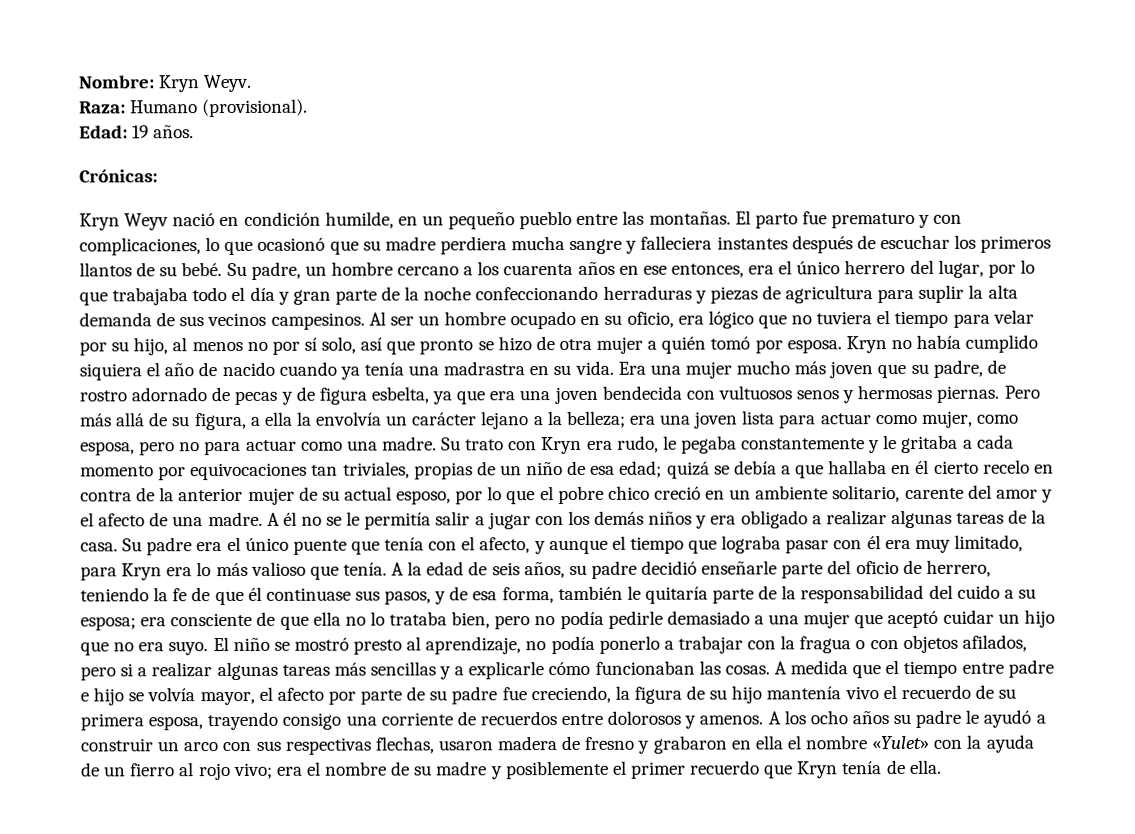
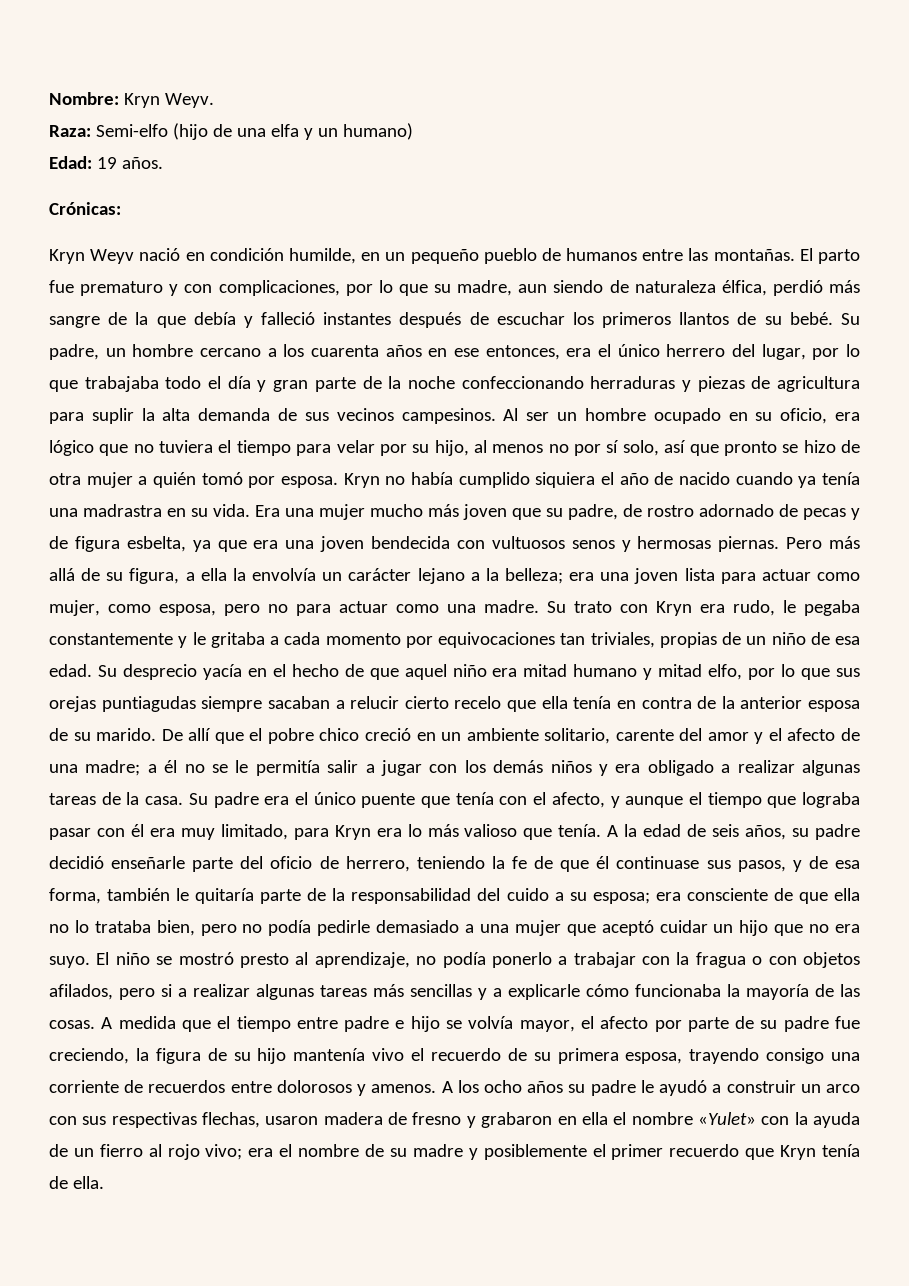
[130,98,309,118] Humano (provisional). -> [95,123,413,140] Semi-elfo (hijo de una elfa y un humano)
(573, 220) none -> [541,248,638,261] de humanos
[205,235,713,256] lo que ocasionó que su madre perdiera mucha sangre y falleciera -> [345,280,860,296] [49,312,316,328] por lo que su madre, aun siendo de naturaleza élfica, perdió más sangre de la que debía y falleció
[619,459,1030,479] edad; quizá se debía a que hallaba en él cierto recelo -> [49,664,861,680] [49,696,612,712] edad. Su desprecio yacía en el hecho de que aquel niño era mitad humano y mitad elfo, por lo que sus orejas puntiagudas siempre sacaban a relucir cierto recelo que ella tenía
[247,486,503,505] mujer de su actual esposo, por lo -> [808,700,860,712] [49,728,212,741] esposa de su marido. De allí
[207,511,280,527] madre. A -> [85,760,157,776] madre; a
[594,660,695,675] funcionaban -> [635,984,834,1000] funcionaba la mayoría de

